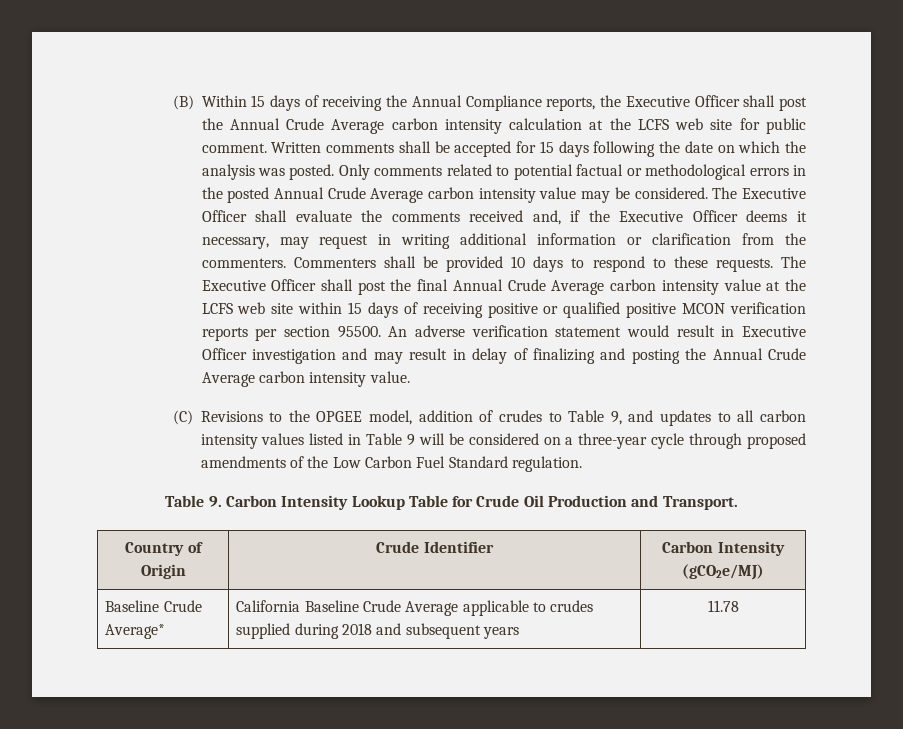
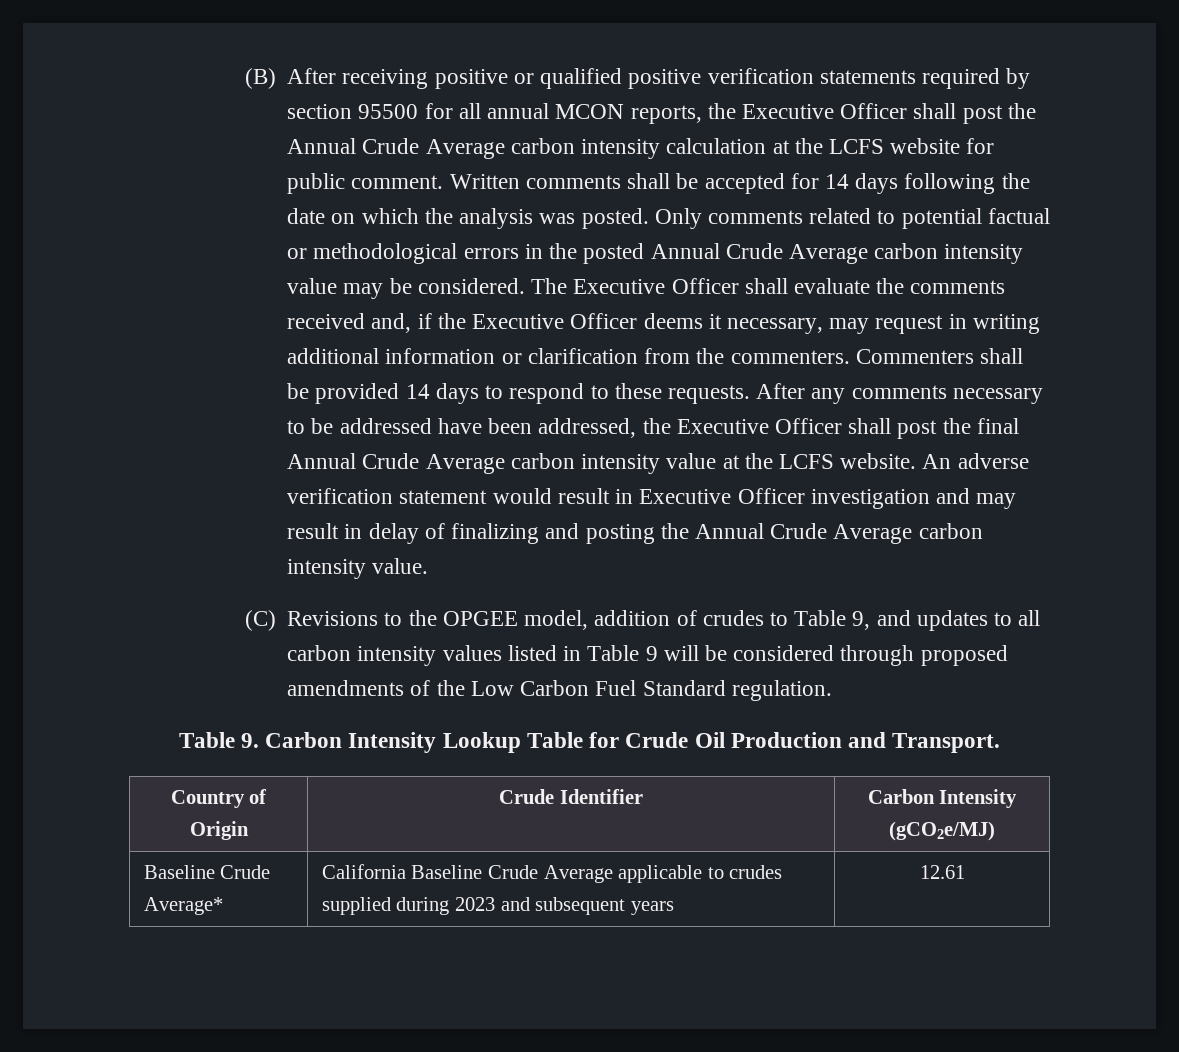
[201,95,542,111] Within 15 days of receiving the Annual Compliance -> [287,68,1031,89] [287,103,625,119] After receiving positive or qualified positive verification statements required by section 95500 for all annual MCON
[675,118,733,130] web site -> [890,138,961,154] website
[539,141,554,153] 15 -> [824,174,849,189] 14
[511,256,526,268] 10 -> [405,384,430,399] 14
[781,256,807,268] The -> [756,383,1043,404] [287,418,671,438] After any comments necessary to be addressed have been addressed, the
[237,302,806,318] [201,326,381,341] web site within 15 days of receiving positive or qualified positive MCON verification reports per section 95500. -> [840,453,917,469] website.
[543,433,685,449] on a three-year cycle -> (835, 653) none
[341,623,372,635] 2018 -> [455,897,496,911] 2023
[707,600,739,612] 11.78 -> [919,865,965,879] 12.61

